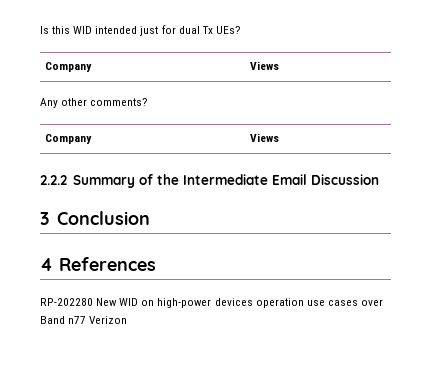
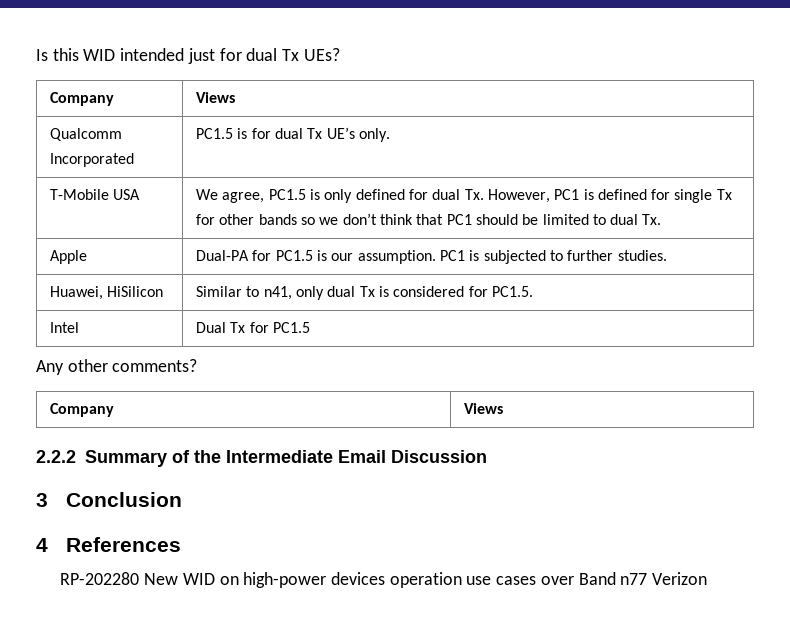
(279, 65) none -> [49,128,122,141] [49,153,134,167] [195,127,390,142] [49,189,141,200] [195,189,732,203] [195,213,662,225] [49,250,87,264] [195,250,667,264] [49,286,164,300] [195,286,533,300] [49,322,79,333] [195,322,310,333] // Qualcomm Incorporated | PC1.5 is for dual Tx UE’s only. // T-Mobile USA | We agree, PC1.5 is only defined for dual Tx. However, PC1 is defined for single Tx for other bands so we don’t think that PC1 should be limited to dual Tx. // Apple | Dual-PA for PC1.5 is our assumption. PC1 is subjected to further studies. // Huawei, HiSilicon | Similar to n41, only dual Tx is considered for PC1.5. // Intel | Dual Tx for PC1.5

